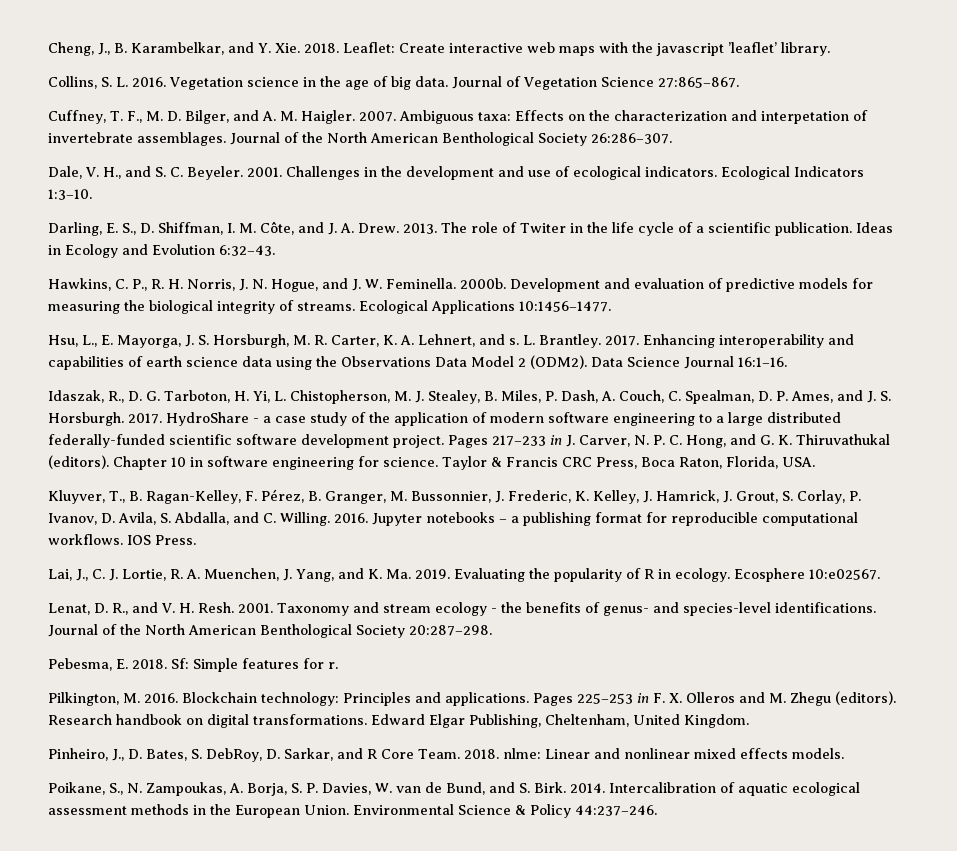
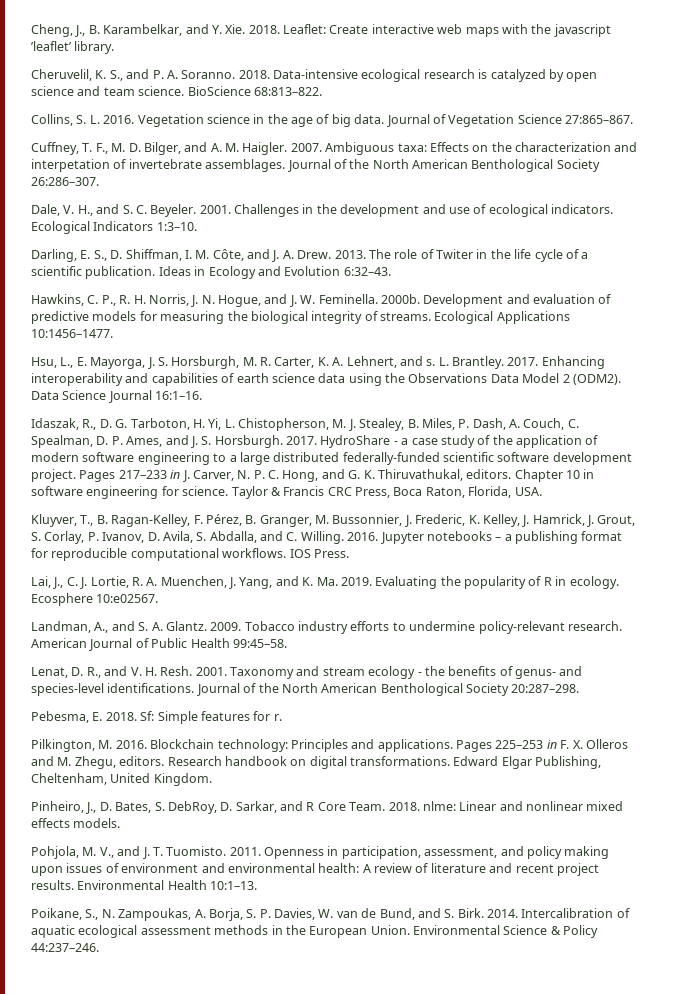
(830, 49) none -> [31,69,598,82] [31,86,322,96] // Cheruvelil, K. S., and P. A. Soranno. 2018. Data-intensive ecological research is catalyzed by open science and team science. BioScience 68:813–822.
[795,434,890,445] [48,455,109,469] Thiruvathukal (editors). -> [377,469,512,481] Thiruvathukal, editors.
(880, 574) none -> [31,621,622,634] [31,638,287,651] // Landman, A., and S. A. Glantz. 2009. Tobacco industry efforts to undermine policy-relevant research. American Journal of Public Health 99:45–58.
[789,691,896,706] Zhegu (editors). -> [74,756,165,769] Zhegu, editors.
(844, 753) none -> [31,846,610,859] [31,863,599,876] [31,880,258,890] // Pohjola, M. V., and J. T. Tuomisto. 2011. Openness in participation, assessment, and policy making upon issues of environment and environmental health: A review of literature and recent project results. Environmental Health 10:1–13.

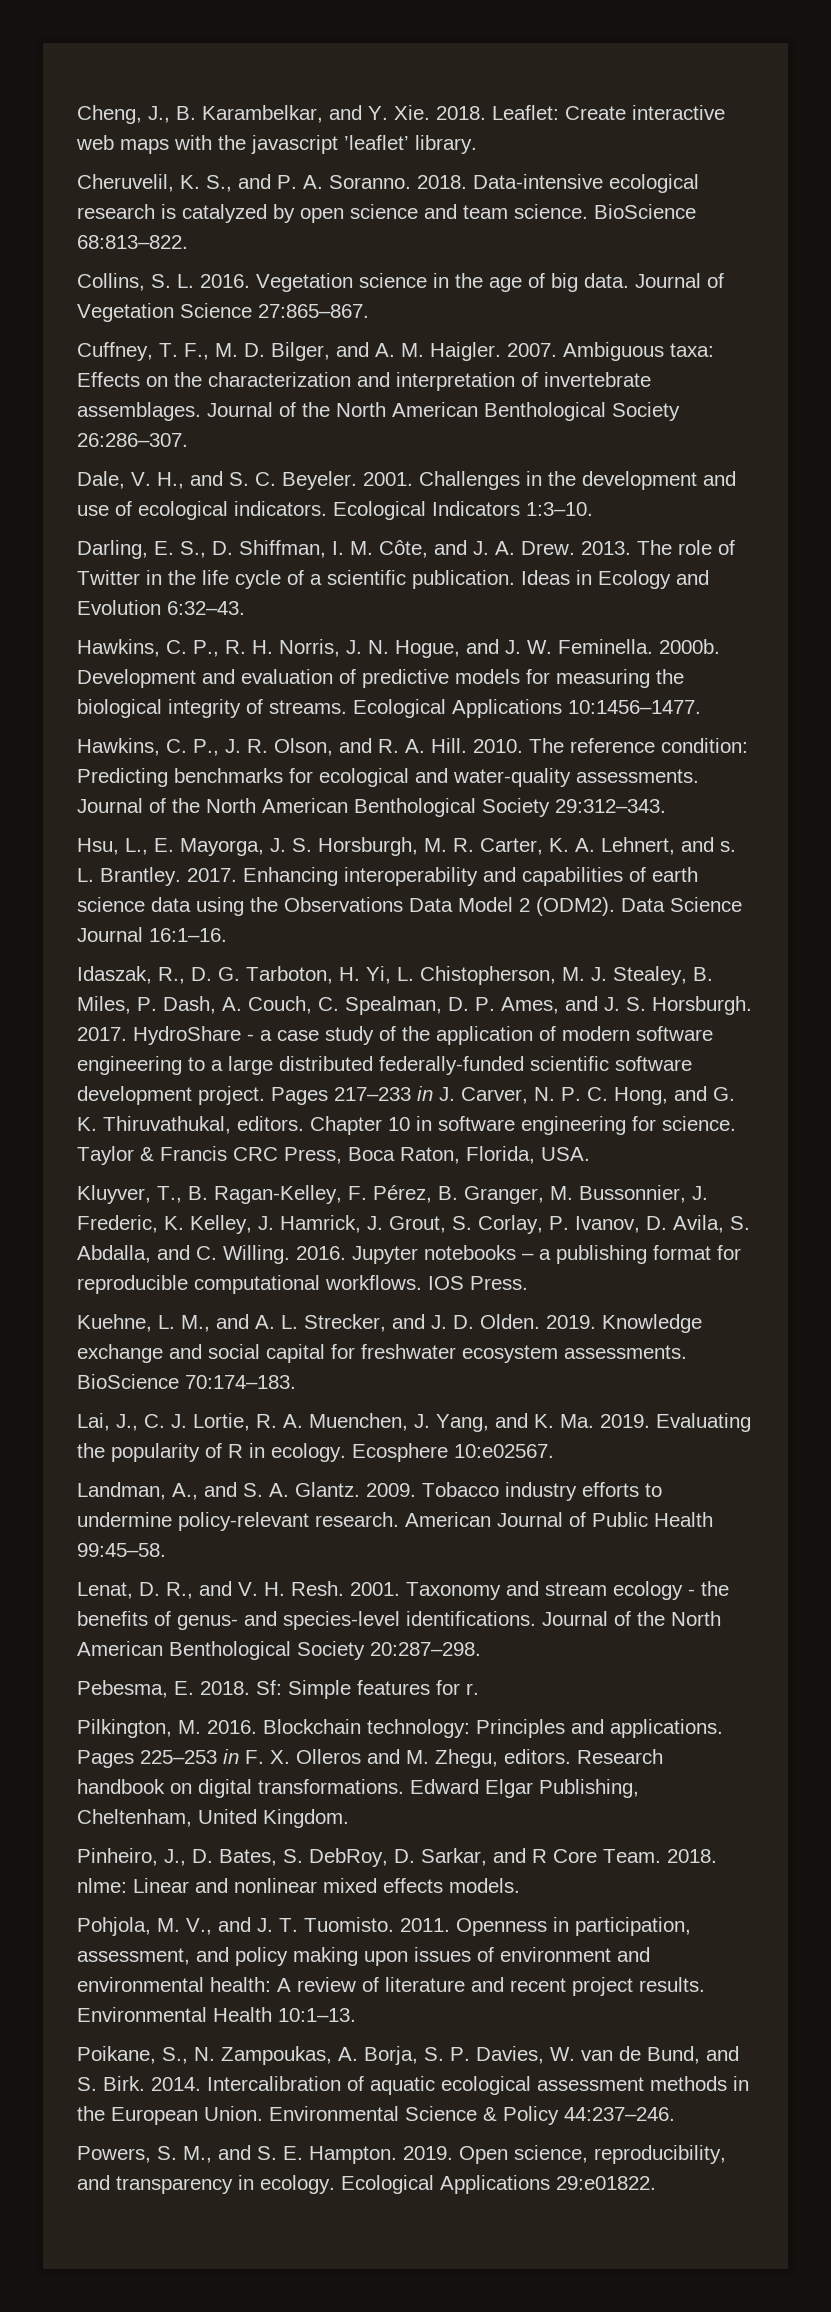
[31,159,110,172] interpetation -> [396,372,515,391] interpretation
[436,249,473,259] Twiter -> [77,570,140,585] Twitter
(113, 333) none -> [77,738,748,756] [77,768,699,787] [77,798,666,817] // Hawkins, C. P., J. R. Olson, and R. A. Hill. 2010. The reference condition: Predicting benchmarks for ecological and water-quality assessments. Journal of the North American Benthological Society 29:312–343.
(349, 553) none -> [77,1314,702,1333] [77,1344,687,1363] [77,1374,296,1389] // Kuehne, L. M., and A. L. Strecker, and J. D. Olden. 2019. Knowledge exchange and social capital for freshwater ecosystem assessments. BioScience 70:174–183.
(99, 947) none -> [77,2145,726,2164] [77,2175,656,2194] // Powers, S. M., and S. E. Hampton. 2019. Open science, reproducibility, and transparency in ecology. Ecological Applications 29:e01822.

